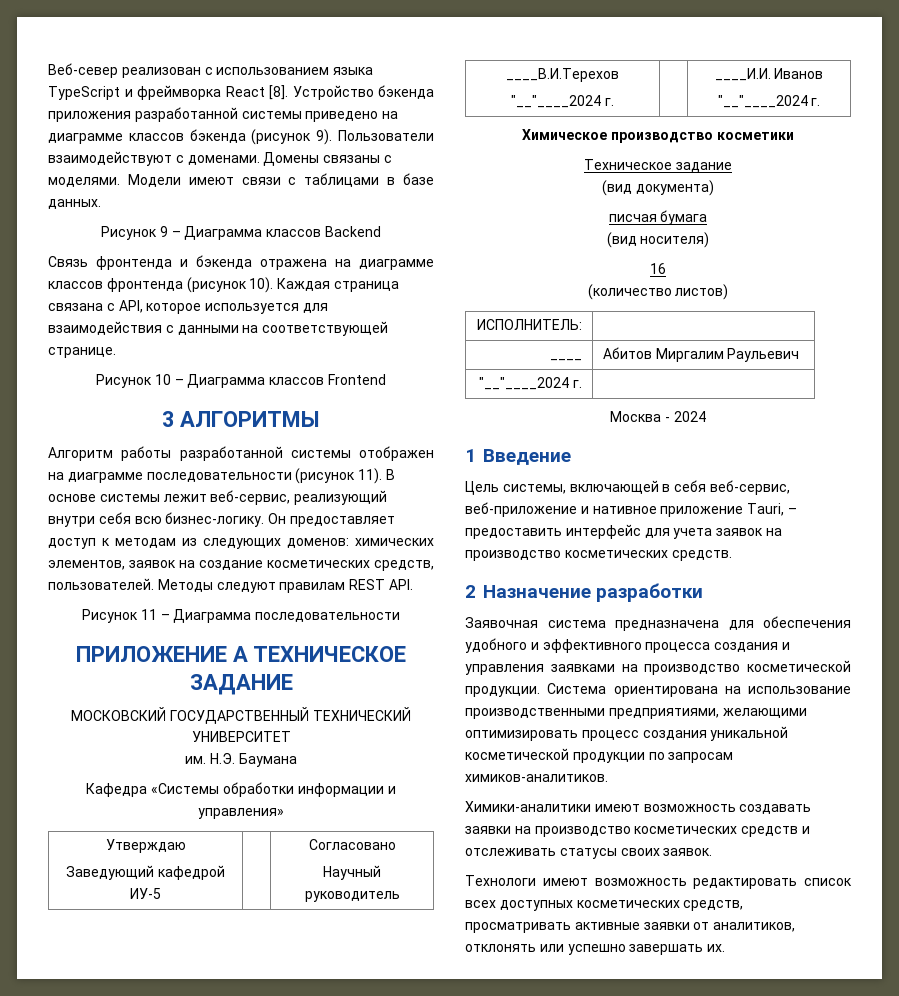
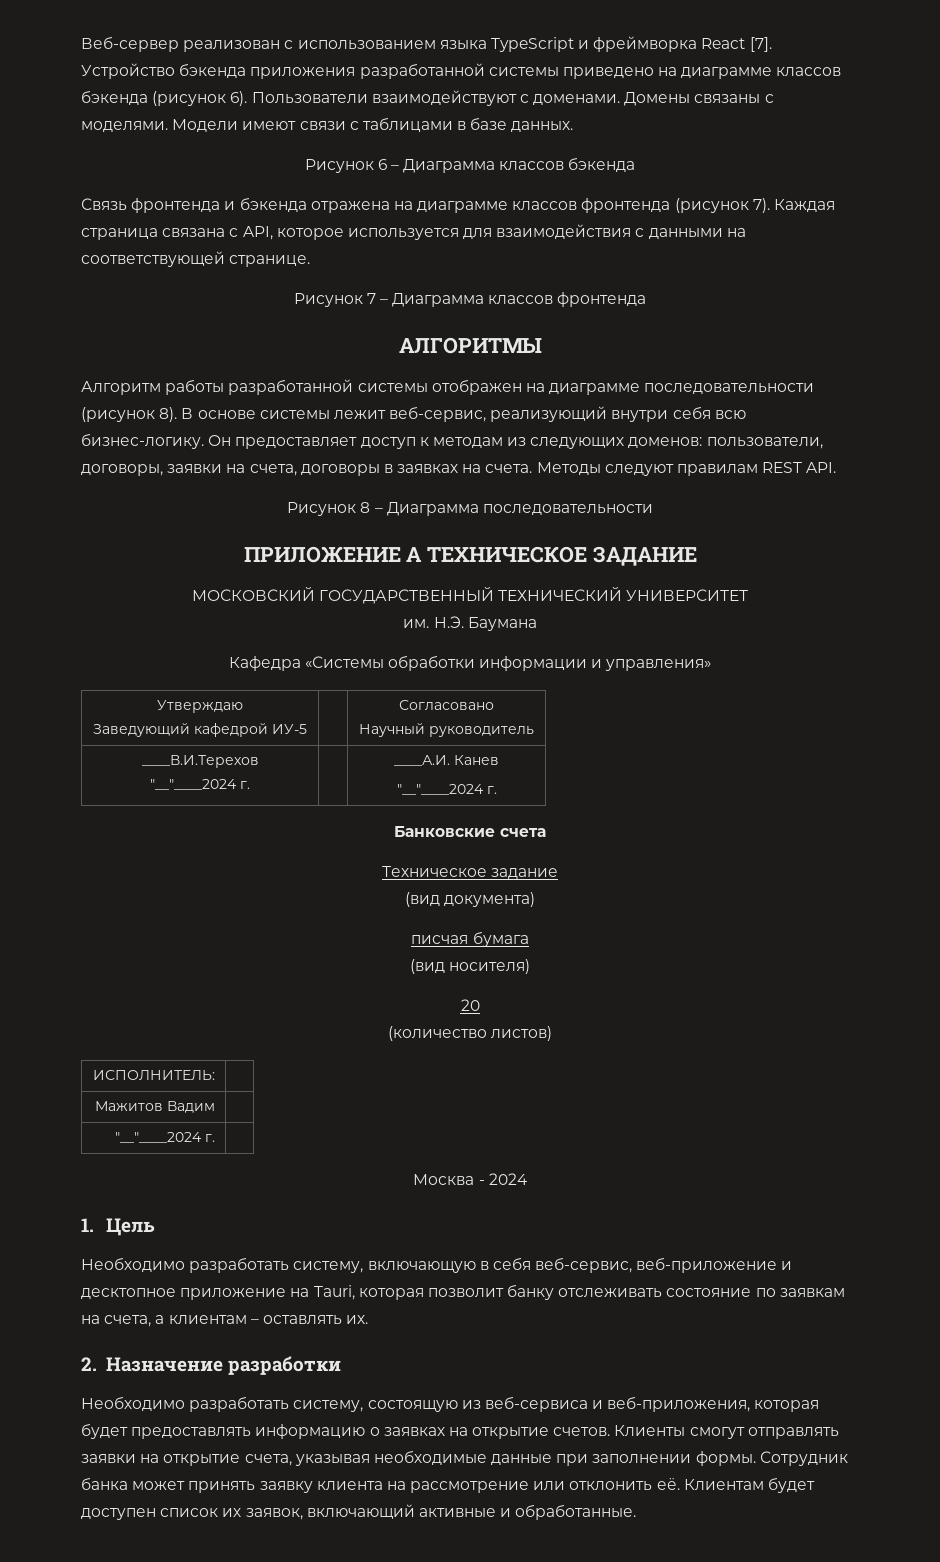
[48,63,118,78] Веб-север -> [81,36,179,52] Веб-сервер
[269,85,288,100] [8]. -> [749,37,772,52] [7].
[316,129,333,145] 9). -> [230,91,248,106] 6).
[159,226,381,240] 9 – Диаграмма классов Backend -> [377,157,636,173] 6 – Диаграмма классов бэкенда
[249,277,274,293] 10). -> [752,198,770,213] 7).
[154,374,386,388] [161,411,175,427] 10 – Диаграмма классов Frontend // 3 -> [366,292,647,307] 7 – Диаграмма классов фронтенда //
[358,468,383,484] 11). -> [159,407,178,422] 8).
[355,538,434,546] [48,560,434,571] [48,578,154,590] химических элементов, заявок на создание косметических средств, пользователей. -> [706,437,823,449] [81,464,533,476] пользователи, договоры, заявки на счета, договоры в заявках на счета.
[140,609,157,620] 11 -> [360,502,371,513] 8
[714,68,824,81] ____И.И. Иванов -> [394,755,499,766] ____А.И. Канев
[522,129,794,143] Химическое производство косметики -> [394,826,546,837] Банковские счета
[650,263,666,274] 16 -> [460,999,480,1011] 20
[550,359,583,361] [602,347,800,362] ____ | Абитов Миргалим Раульевич -> [95,1101,216,1113] Мажитов Вадим |
[465,449,571,465] [465,480,659,495] 1 Введение // Цель системы, включающей -> [81,1218,155,1236] [81,1257,476,1273] 1. Цель // Необходимо разработать систему, включающую
[592,503,797,517] [465,524,782,539] [465,550,732,561] [465,583,704,602] [465,616,851,631] [465,638,790,653] [465,660,851,675] [465,683,851,697] [465,708,807,719] [465,726,789,741] [465,748,734,763] [465,774,608,782] [465,801,812,814] [465,826,810,837] [465,848,713,859] [465,875,852,889] [465,900,744,911] [465,922,796,933] [465,944,726,955] нативное приложение Tauri, – предоставить интерфейс для учета заявок на производство косметических средств. // 2 Назначение разработки // Заявочная система предназначена для обеспечения удобного и эффективного процесса создания и управления заявками на производство косметической продукции. Система ориентирована на использование производственными предприятиями, желающими оптимизировать процесс создания уникальной косметической продукции по запросам химиков-аналитиков. // Химики-аналитики имеют возможность создавать заявки на производство косметических средств и отслеживать статусы своих заявок. // Технологи имеют возможность редактировать список всех доступных косметических средств, просматривать активные заявки от аналитиков, отклонять или успешно завершать их. -> [81,1284,845,1300] [81,1315,369,1327] [81,1356,342,1375] [81,1396,820,1412] [81,1423,839,1439] [81,1450,848,1466] [81,1477,816,1493] [81,1504,637,1520] десктопное приложение на Tauri, которая позволит банку отслеживать состояние по заявкам на счета, а клиентам – оставлять их. // 2. Назначение разработки // Необходимо разработать систему, состоящую из веб-сервиса и веб-приложения, которая будет предоставлять информацию о заявках на открытие счетов. Клиенты смогут отправлять заявки на открытие счета, указывая необходимые данные при заполнении формы. Сотрудник банка может принять заявку клиента на рассмотрение или отклонить её. Клиентам будет доступен список их заявок, включающий активные и обработанные.

